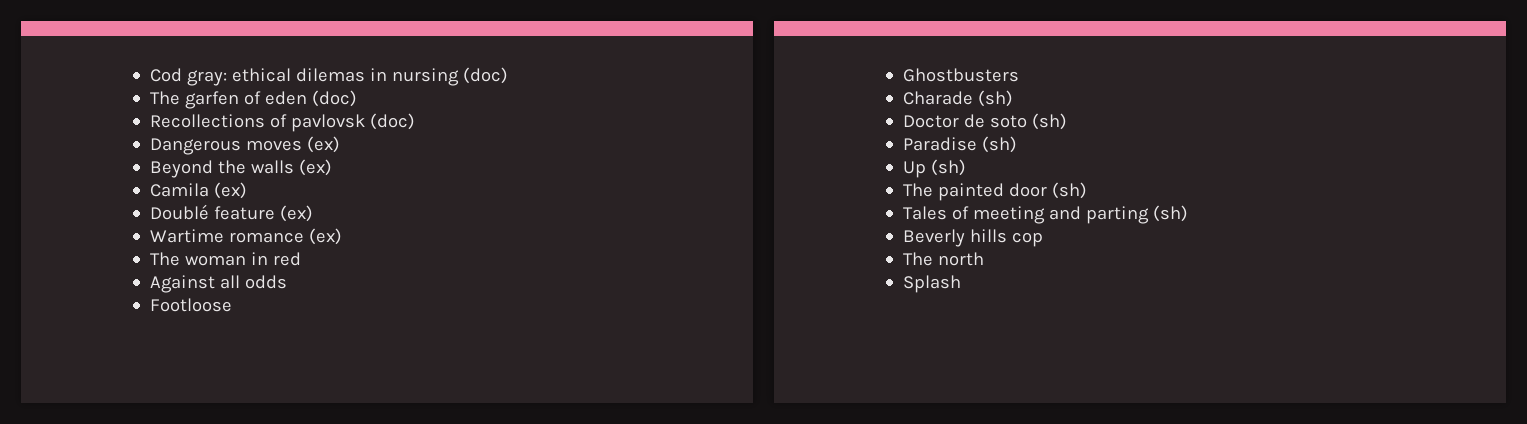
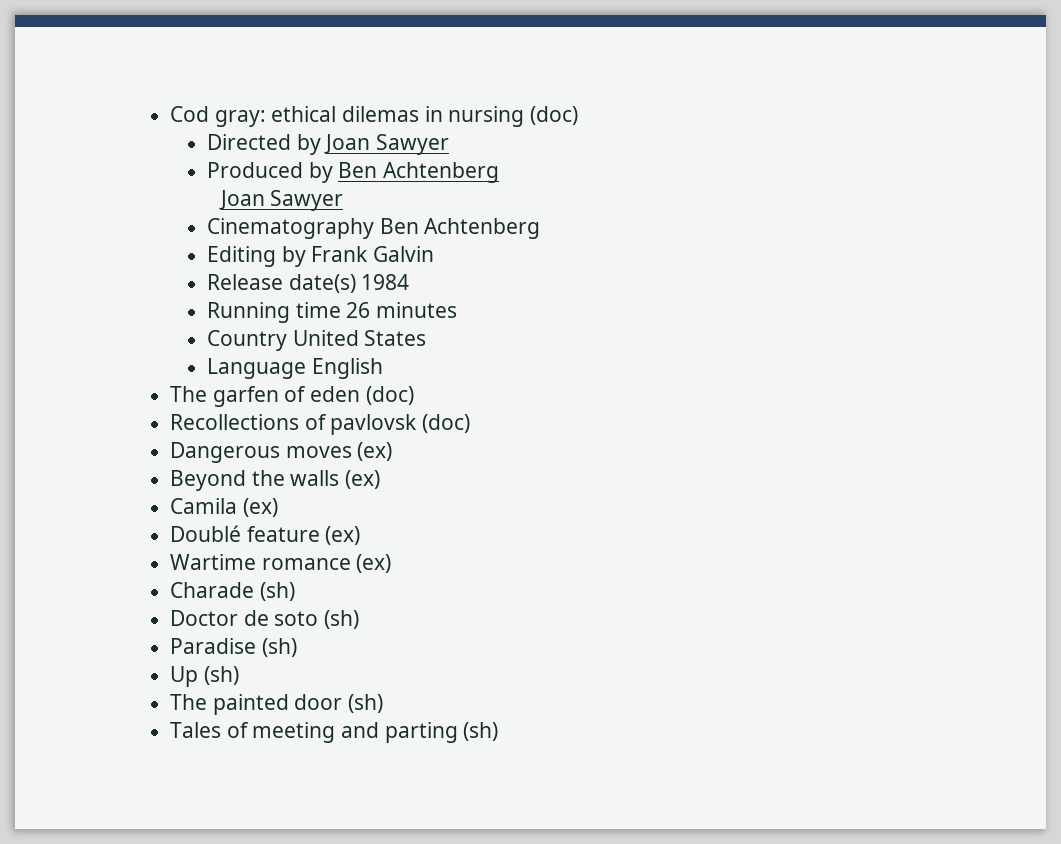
(508, 75) none -> [206,134,449,155] [206,162,499,183] [218,190,344,211] [206,218,541,239] [206,246,434,267] [206,274,410,293] [206,302,457,323] [206,330,427,351] [206,358,383,379] // Directed by Joan Sawyer // Produced by Ben Achtenberg // Joan Sawyer // Cinematography Ben Achtenberg // Editing by Frank Galvin // Release date(s) 1984 // Running time 26 minutes // Country United States // Language English
[149,252,301,266] [149,275,287,293] [149,298,232,312] [902,68,1019,82] // The woman in red // Against all odds // Footloose // Ghostbusters -> (392, 563) none
[902,229,1043,247] [902,252,984,266] [902,275,961,293] // Beverly hills cop // The north // Splash -> (499, 731) none

